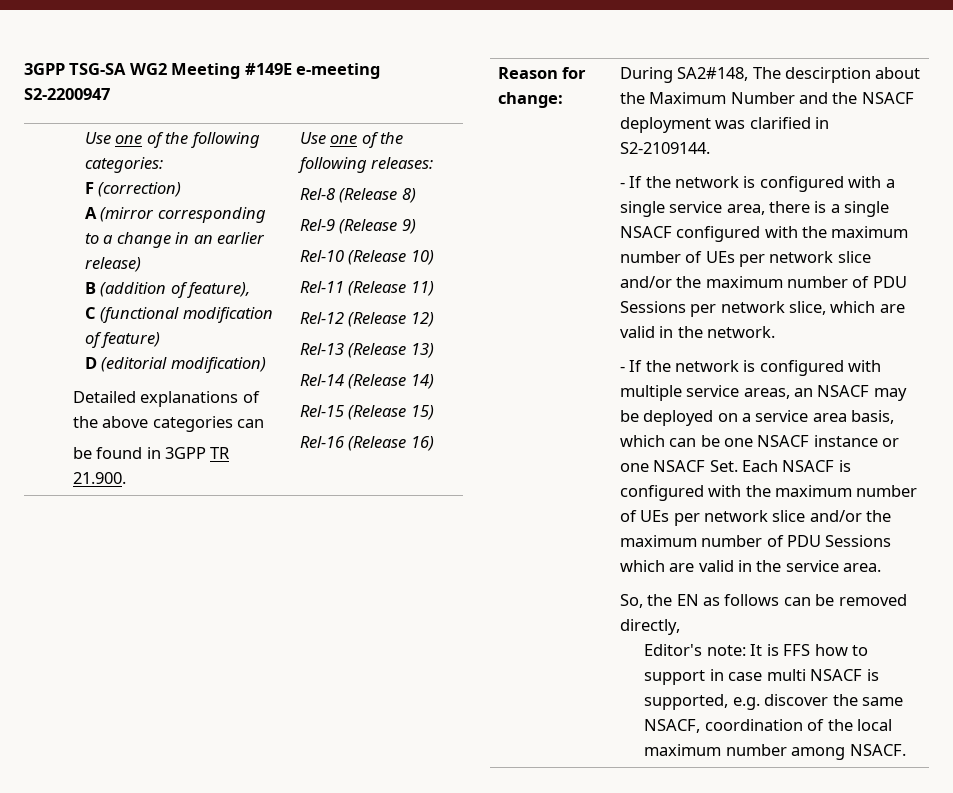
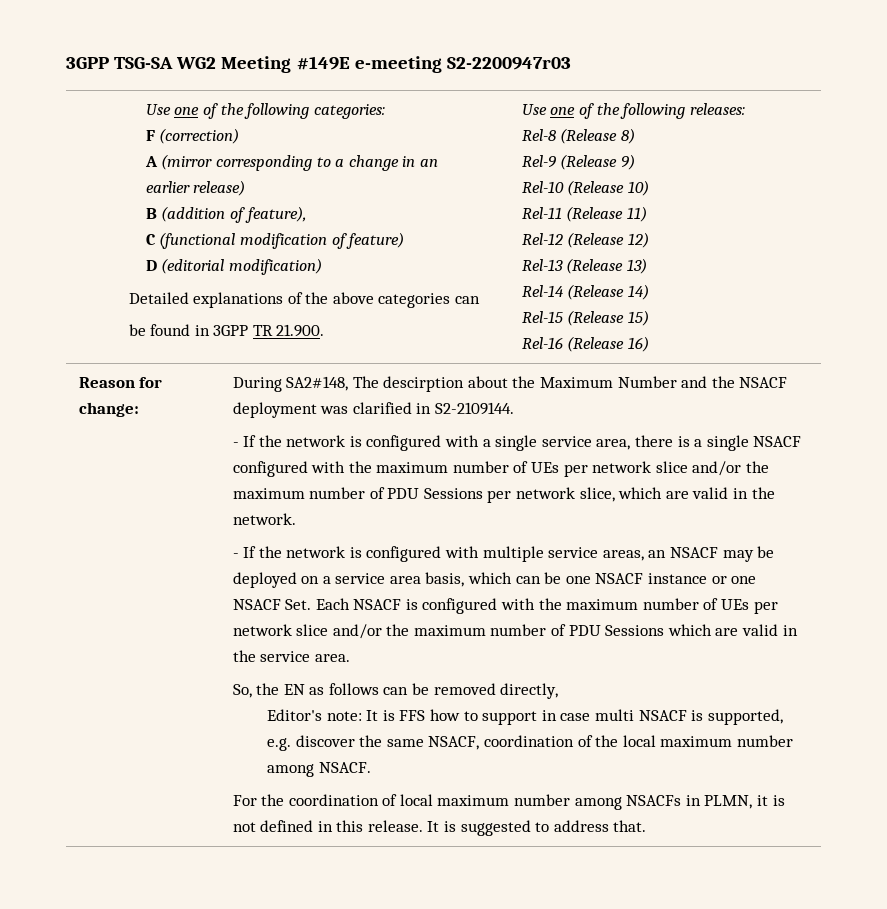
[24,88,110,100] S2-2200947 -> [446,57,571,70] S2-2200947r03
(906, 750) none -> [232,794,785,810] [232,820,647,836] // For the coordination of local maximum number among NSACFs in PLMN, it is not defined in this release. It is suggested to address that.

